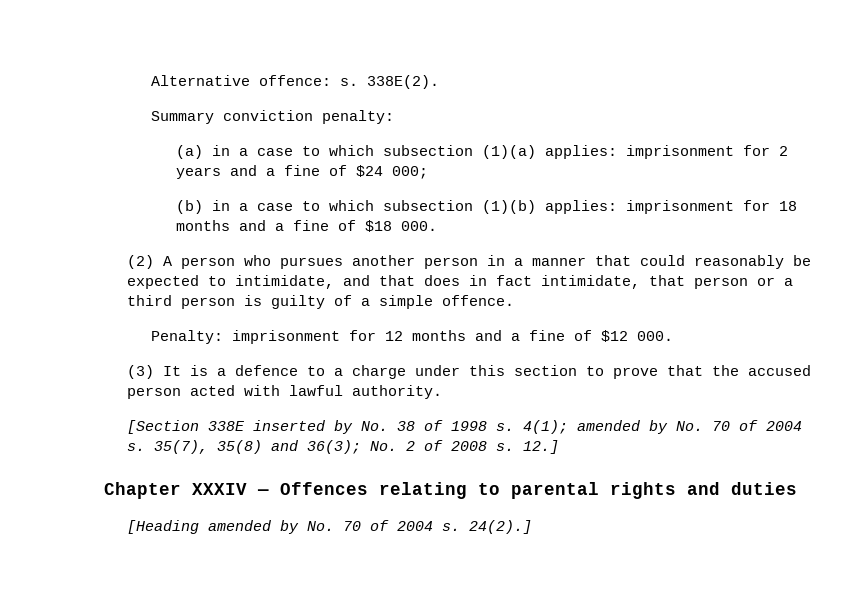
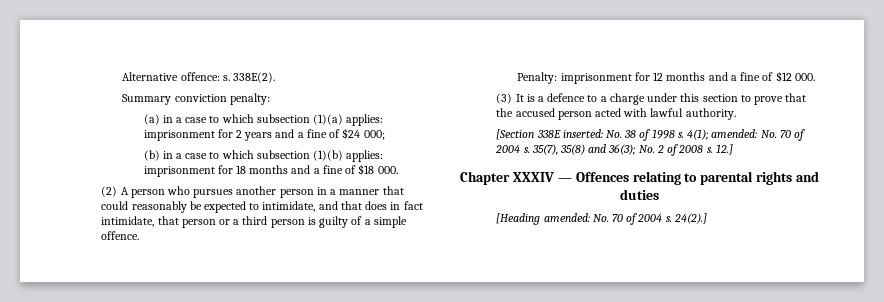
[252,420,353,434] inserted by -> [562,129,603,138] inserted:
[576,420,668,434] amended by -> [711,129,758,138] amended:
[207,520,299,534] amended by -> [543,213,590,222] amended:

